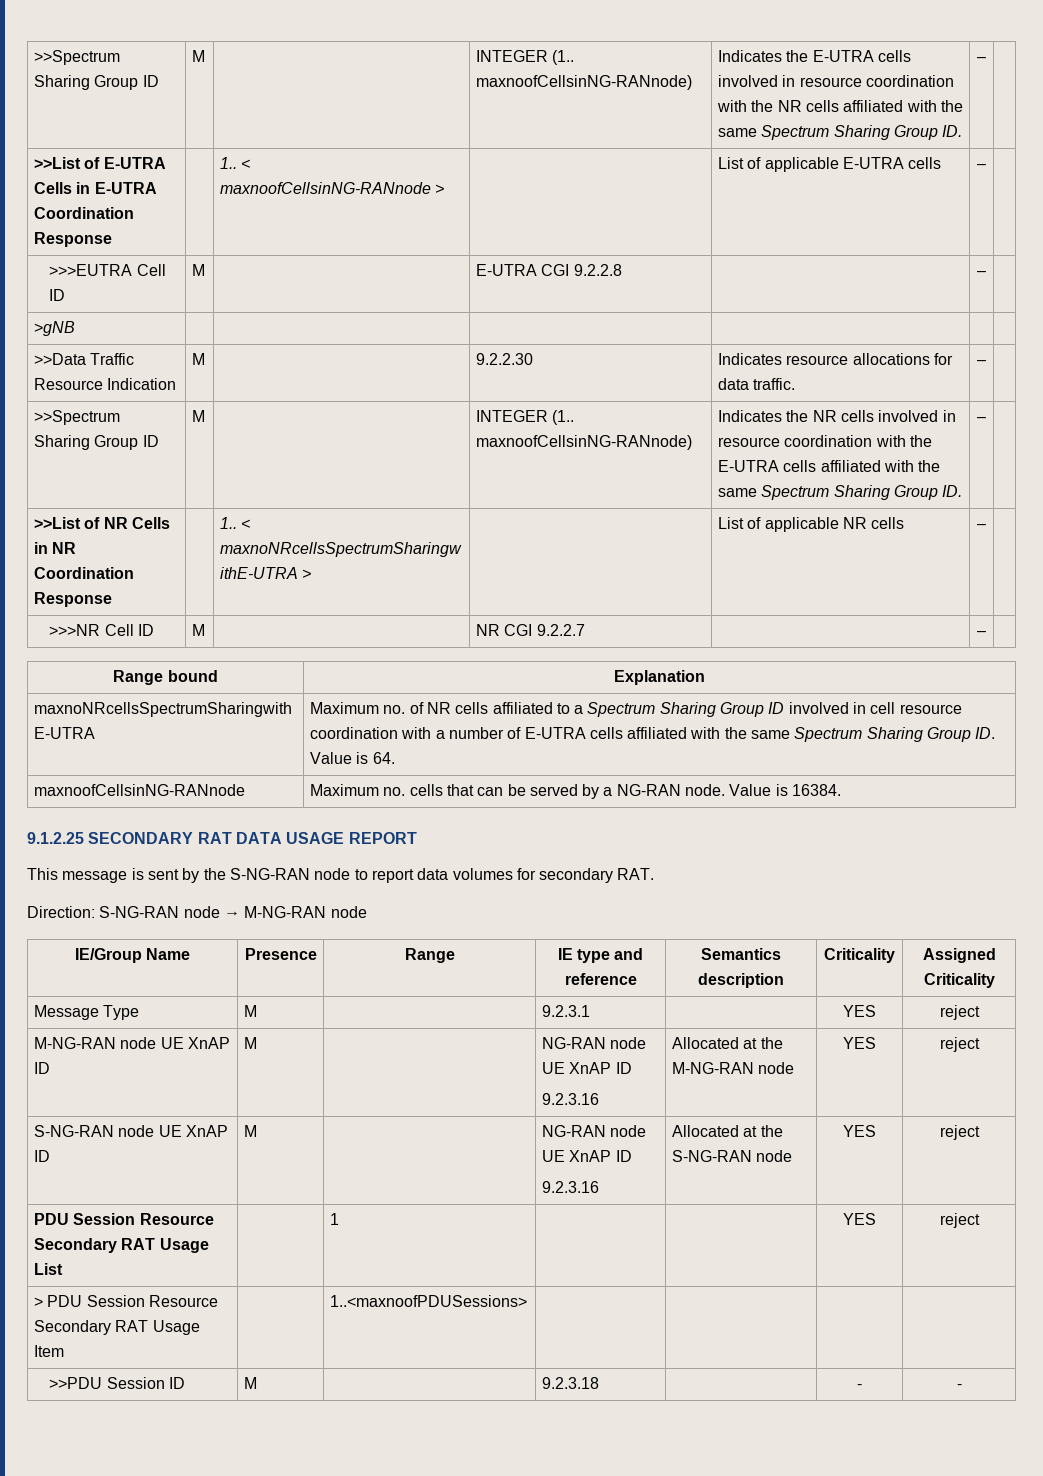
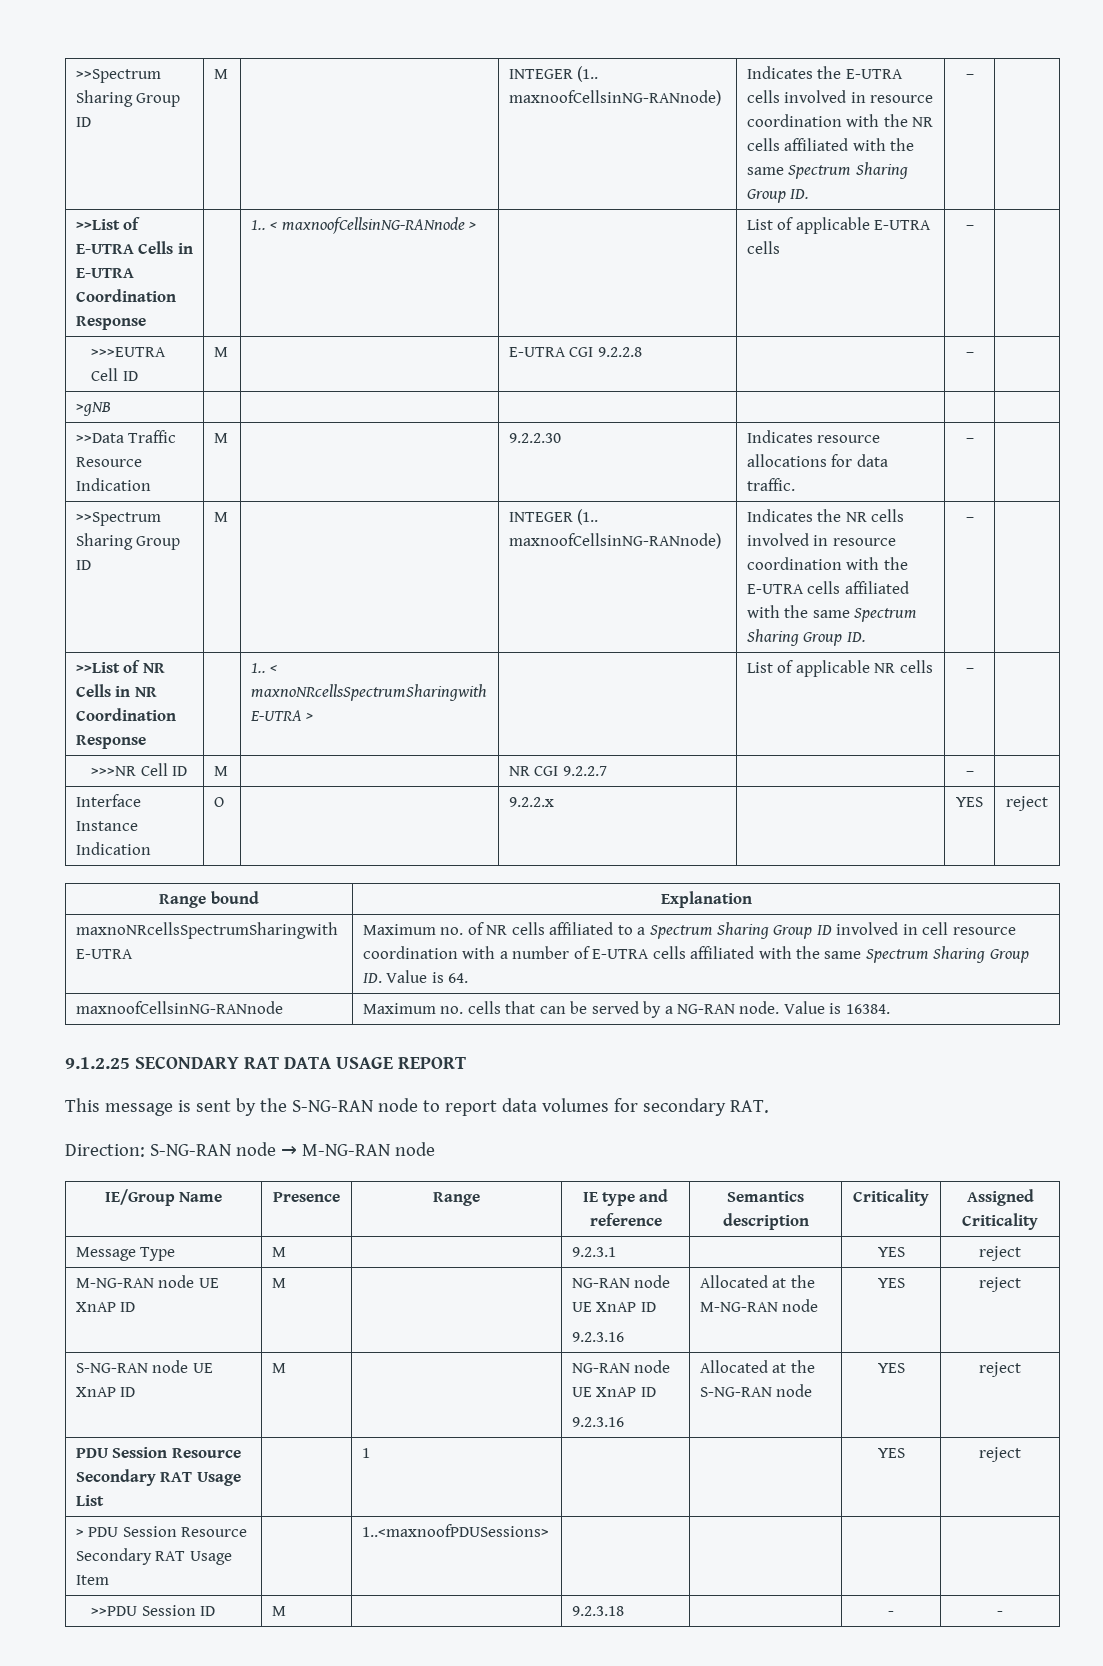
(986, 633) none -> [75,794,141,807] [75,821,138,831] [75,842,151,855] [213,797,224,807] [508,797,554,807] [956,797,983,807] [1006,796,1048,811] // Interface Instance Indication | O | | 9.2.2.x | | YES | reject

